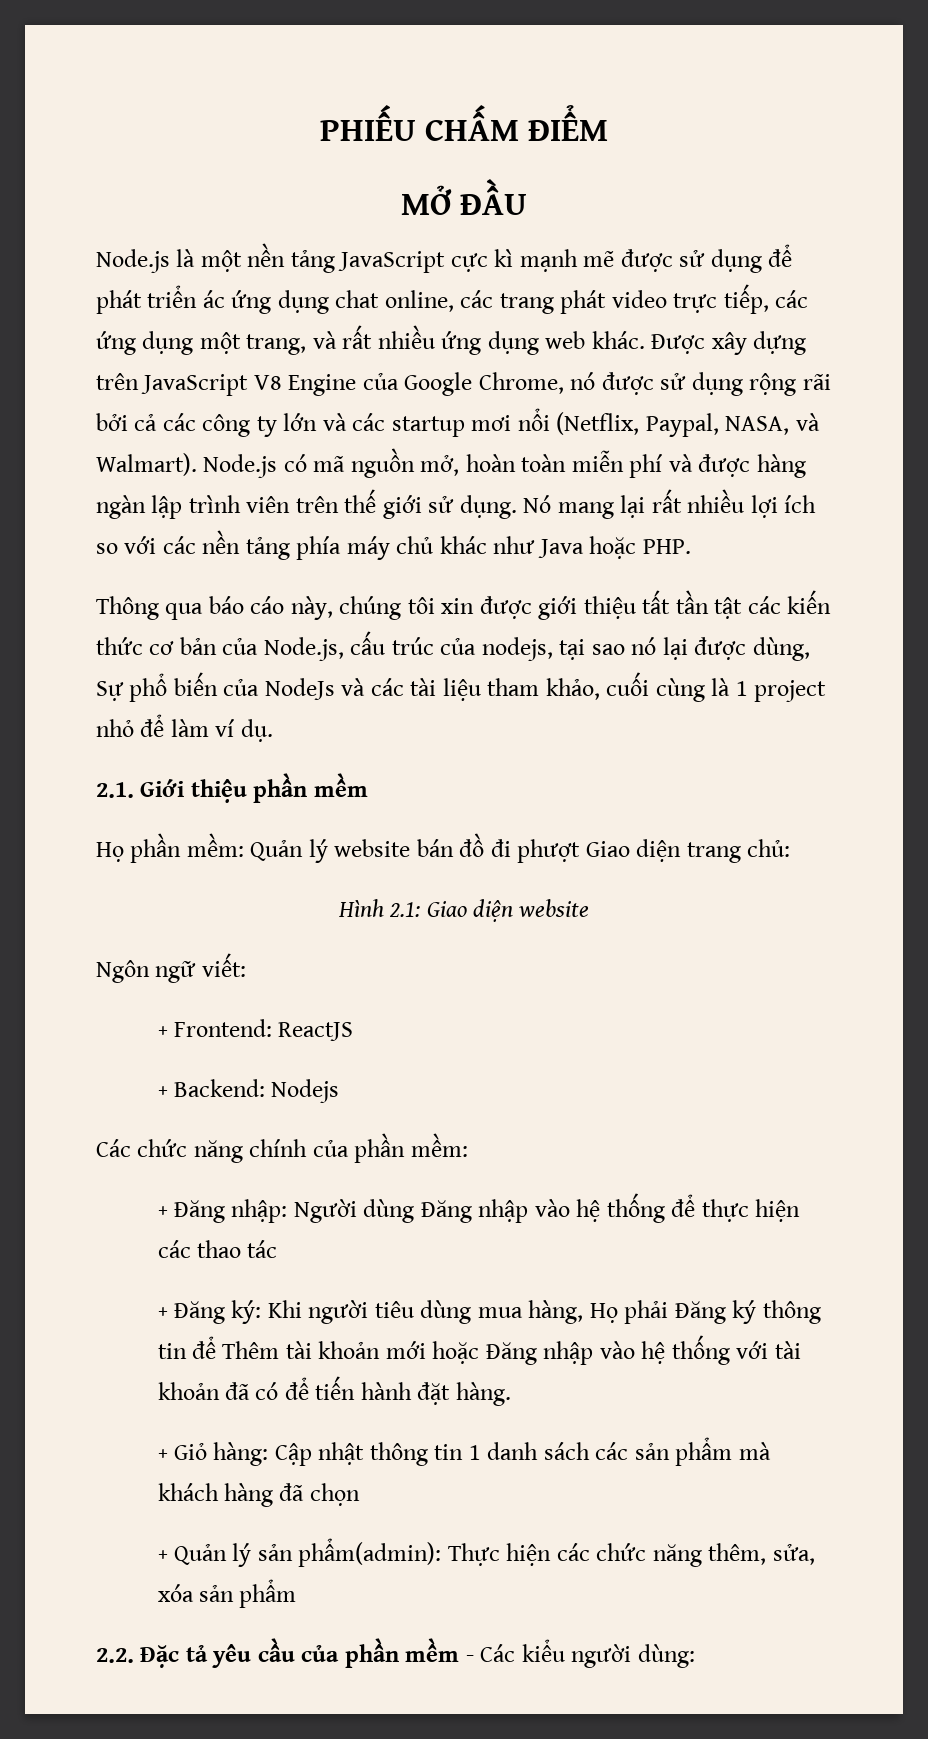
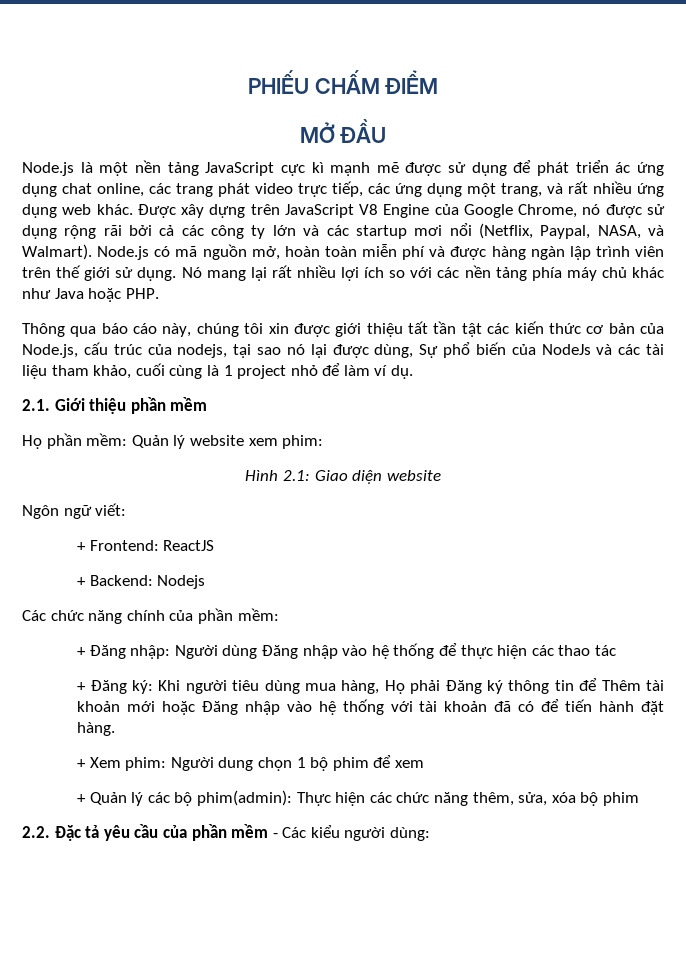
[416,833,791,863] bán đồ đi phượt Giao diện trang chủ: -> [248,435,324,449] xem phim:
[174,1437,771,1466] [157,1483,360,1507] Giỏ hàng: Cập nhật thông tin 1 danh sách các sản phẩm mà khách hàng đã chọn -> [89,755,425,771] Xem phim: Người dung chọn 1 bộ phim để xem
[257,1538,442,1567] sản phẩm(admin): -> [147,790,293,806] các bộ phim(admin):
[199,1579,297,1608] sản phẩm -> [580,792,639,806] bộ phim

